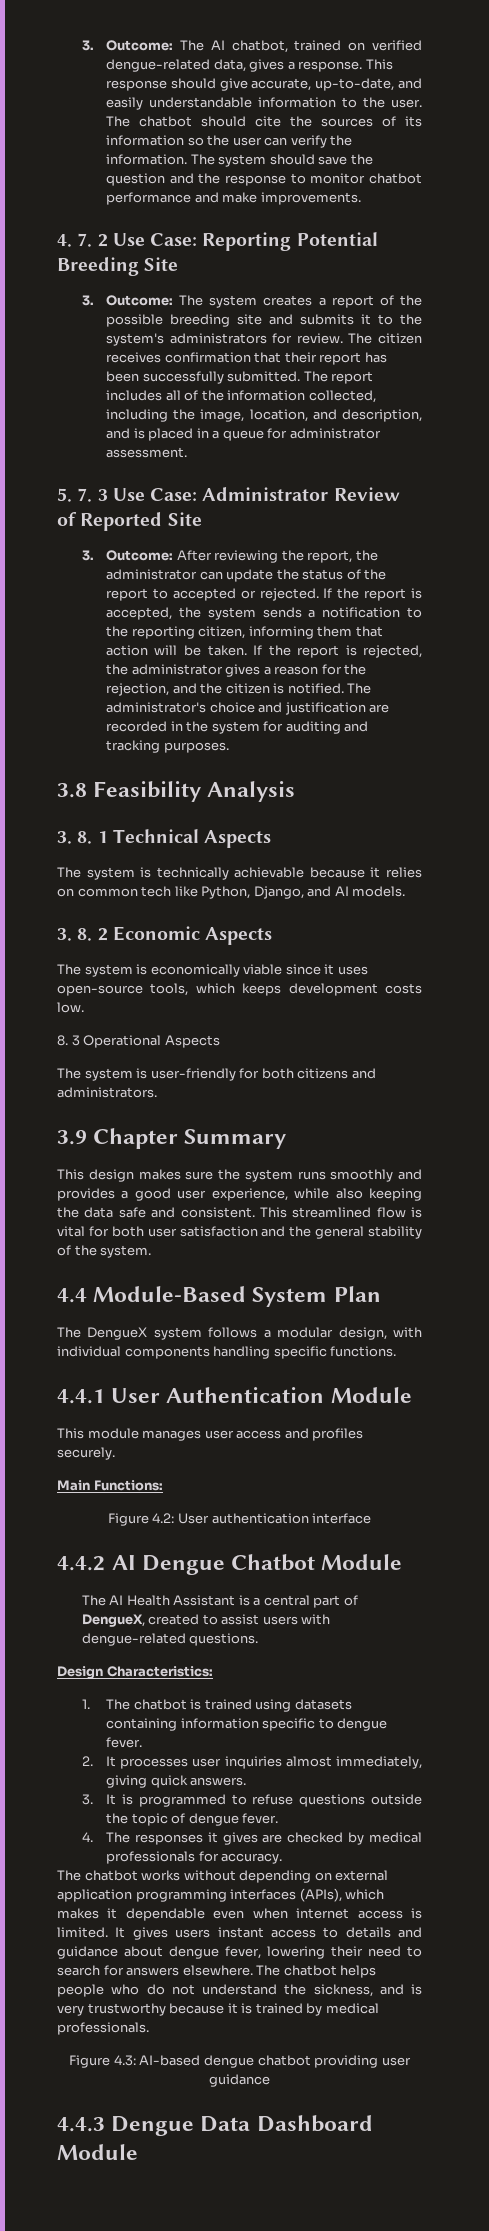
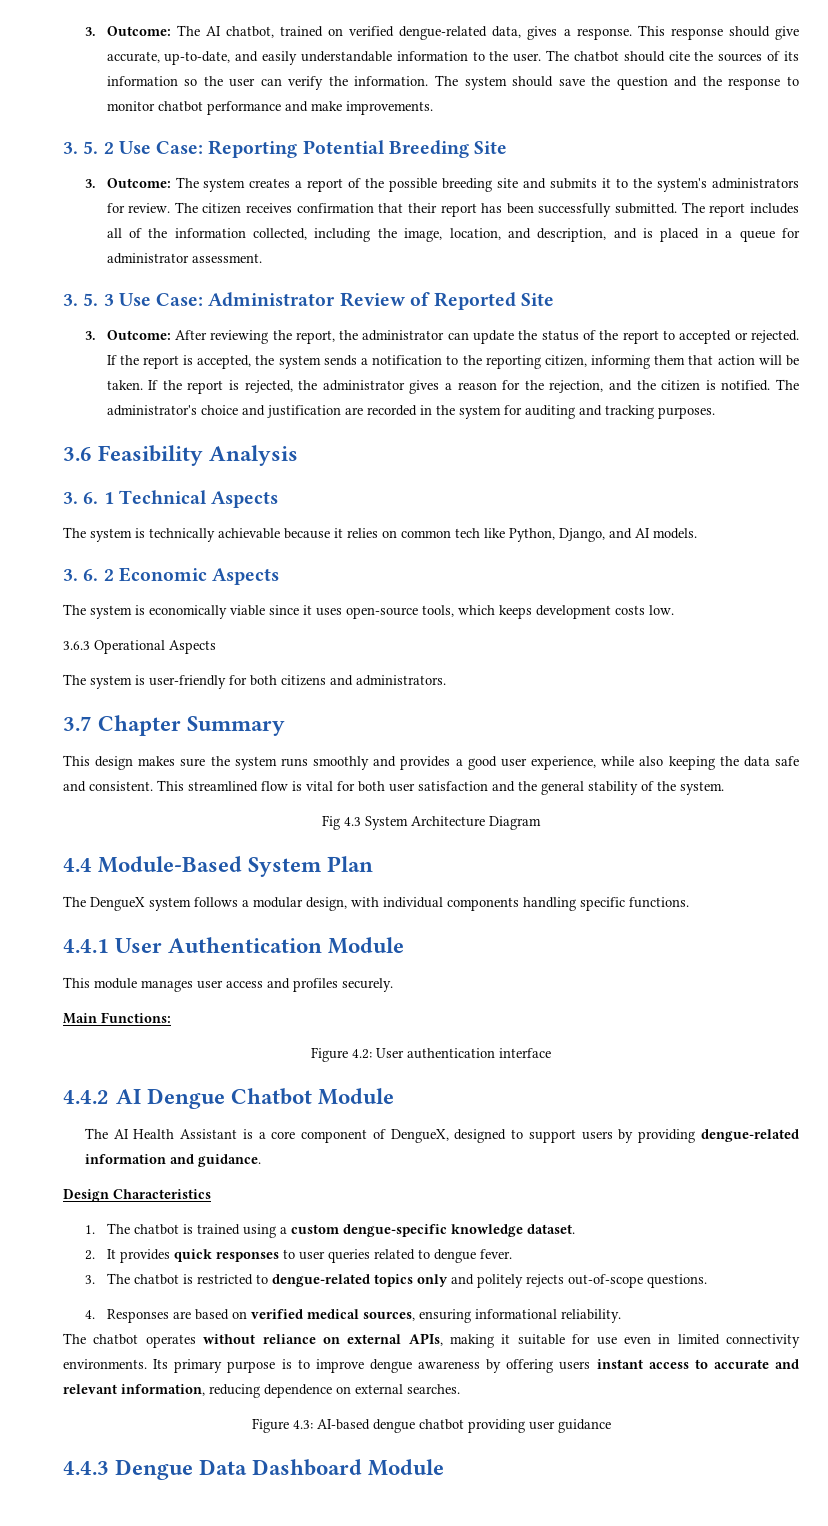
[57,233,93,247] 4. 7. -> [63,141,99,154] 3. 5.
[57,488,93,502] 5. 7. -> [63,293,99,306] 3. 5.
[57,783,87,798] 3.8 -> [63,447,92,461] 3.6
[77,831,93,844] 8. -> [83,492,99,504] 6.
[77,928,93,941] 8. -> [83,569,99,581] 6.
[57,1035,80,1046] 8. 3 -> [63,641,90,650] 3.6.3
[57,1130,87,1145] 3.9 -> [63,716,92,731] 3.7
(152, 1251) none -> [322,815,541,830] // Fig 4.3 System Architecture Diagram
[263,1595,358,1608] [81,1614,331,1627] [81,1633,259,1646] central part of DengueX, created to assist users with dengue-related questions. -> [271,1129,799,1143] [84,1154,261,1167] core component of DengueX, designed to support users by providing dengue-related information and guidance.
[106,1666,213,1677] Characteristics: -> [113,1189,211,1199] Characteristics
[294,1699,352,1710] [105,1718,388,1731] [105,1737,142,1748] [81,1756,422,1769] [105,1775,247,1788] [81,1794,422,1807] [105,1813,279,1826] [81,1832,423,1845] [105,1851,283,1864] [57,1870,389,1883] [57,1888,385,1902] [57,1908,423,1921] [57,1927,422,1940] [57,1946,422,1959] [57,1965,377,1978] [57,1984,422,1997] [57,2003,379,2016] [57,2022,149,2035] datasets containing information specific to dengue fever. // 2. It processes user inquiries almost immediately, giving quick answers. // 3. It is programmed to refuse questions outside the topic of dengue fever. // 4. The responses it gives are checked by medical professionals for accuracy. // The chatbot works without depending on external application programming interfaces (APIs), which makes it dependable even when internet access is limited. It gives users instant access to details and guidance about dengue fever, lowering their need to search for answers elsewhere. The chatbot helps people who do not understand the sickness, and is very trustworthy because it is trained by medical professionals. -> [279,1224,575,1237] [84,1249,512,1263] [84,1273,707,1288] [84,1309,621,1323] [63,1333,800,1348] [63,1359,799,1373] [63,1384,460,1398] a custom dengue-specific knowledge dataset. // 2. It provides quick responses to user queries related to dengue fever. // 3. The chatbot is restricted to dengue-related topics only and politely rejects out-of-scope questions. // 4. Responses are based on verified medical sources, ensuring informational reliability. // The chatbot operates without reliance on external APIs, making it suitable for use even in limited connectivity environments. Its primary purpose is to improve dengue awareness by offering users instant access to accurate and relevant information, reducing dependence on external searches.

